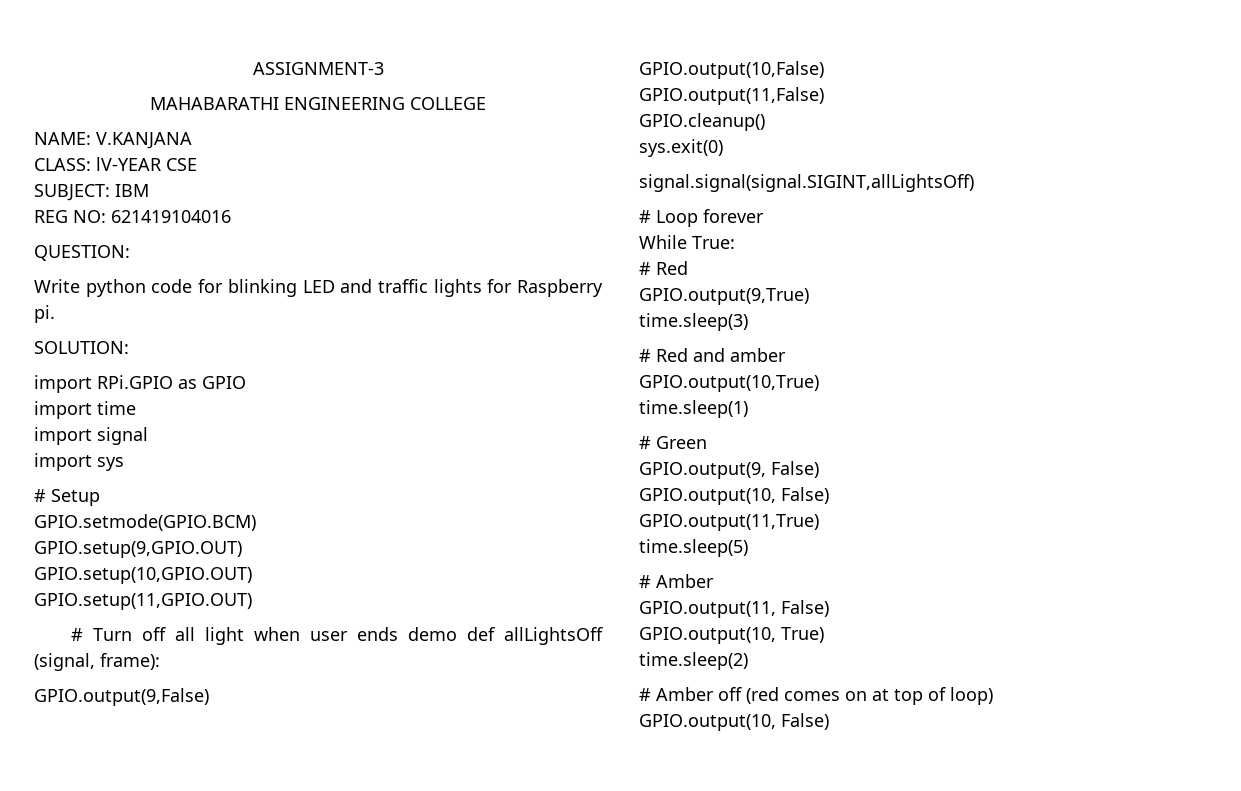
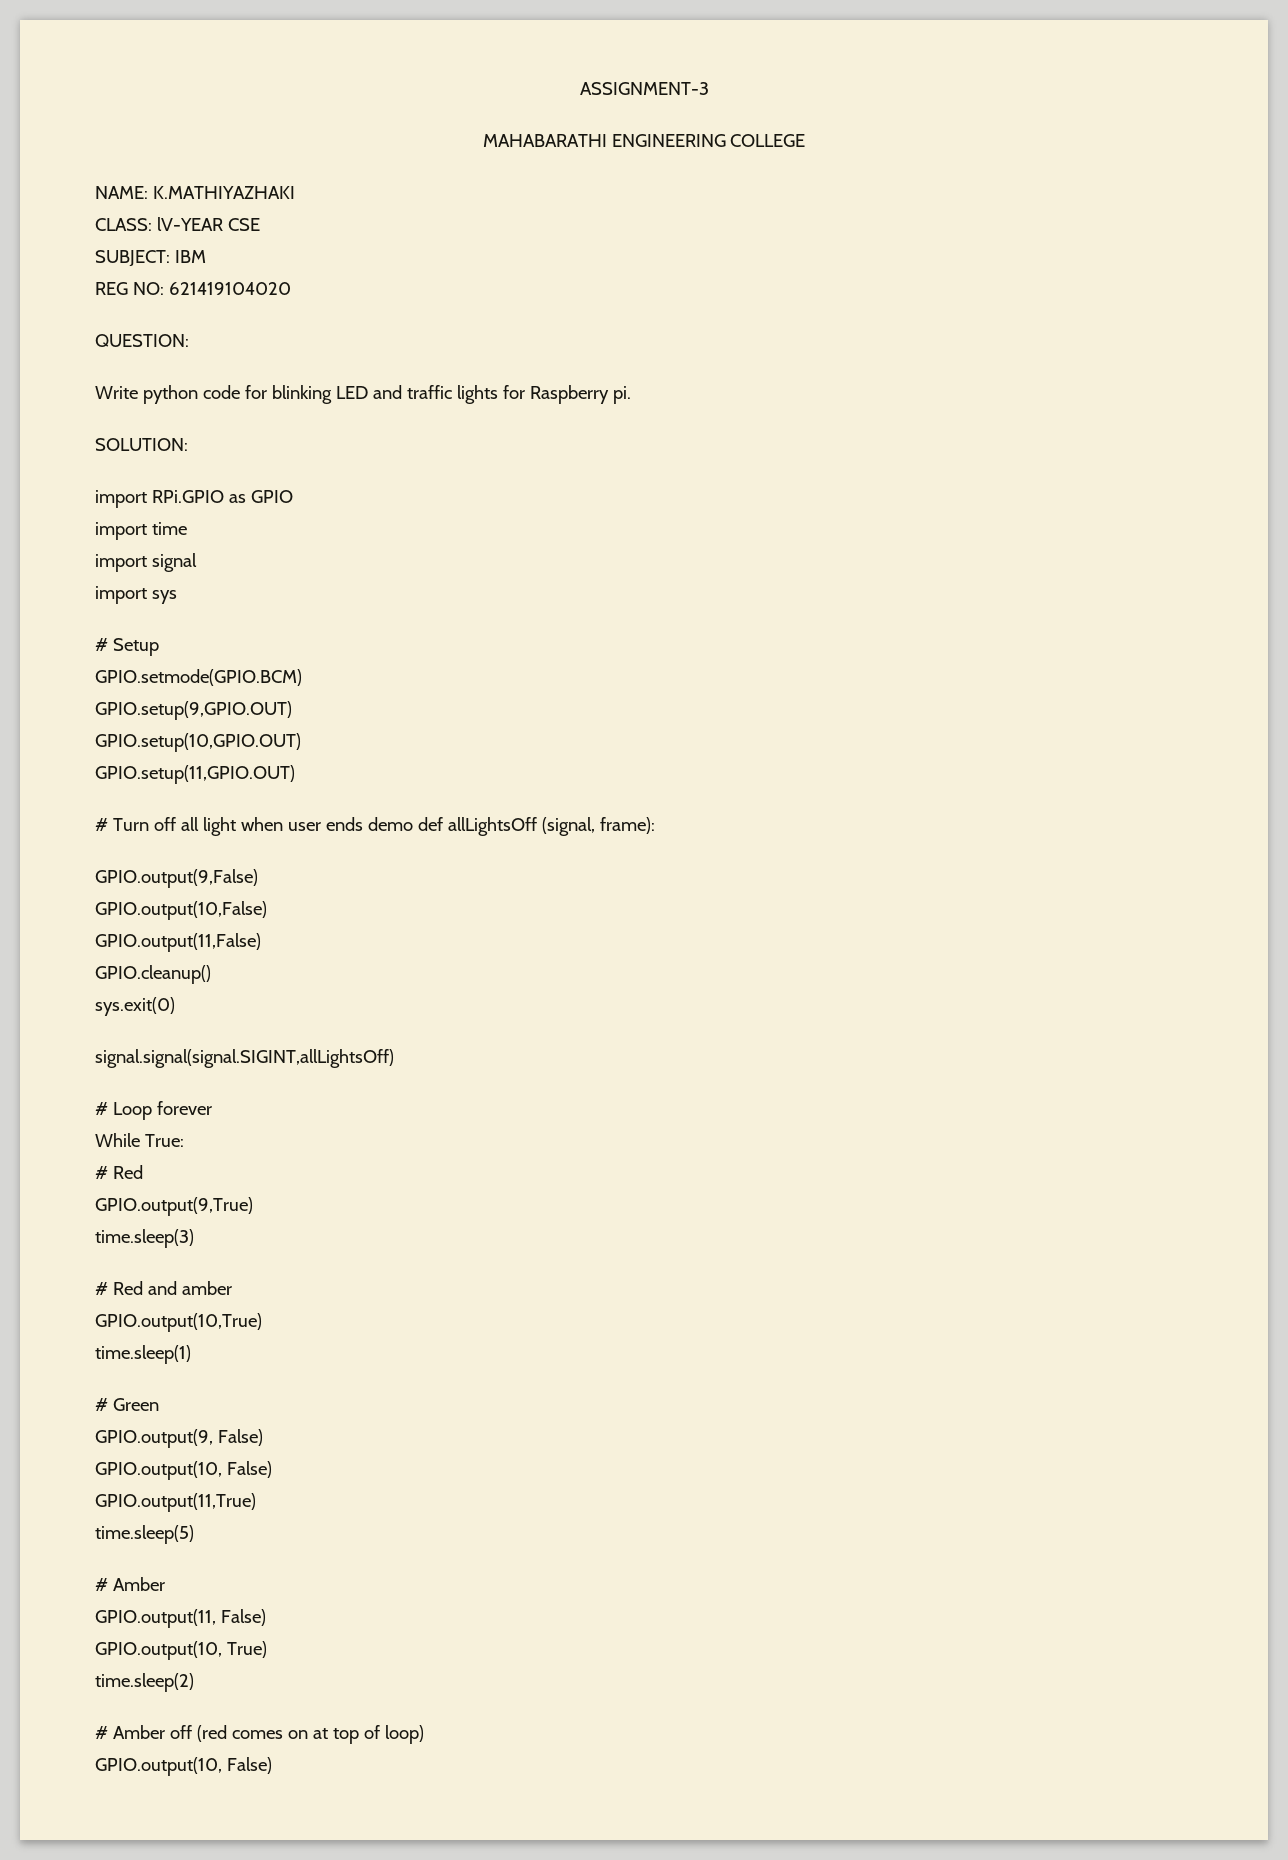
[96,132,192,149] V.KANJANA -> [152,186,295,199] K.MATHIYAZHAKI
[111,210,231,223] 621419104016 -> [168,282,291,295] 621419104020

